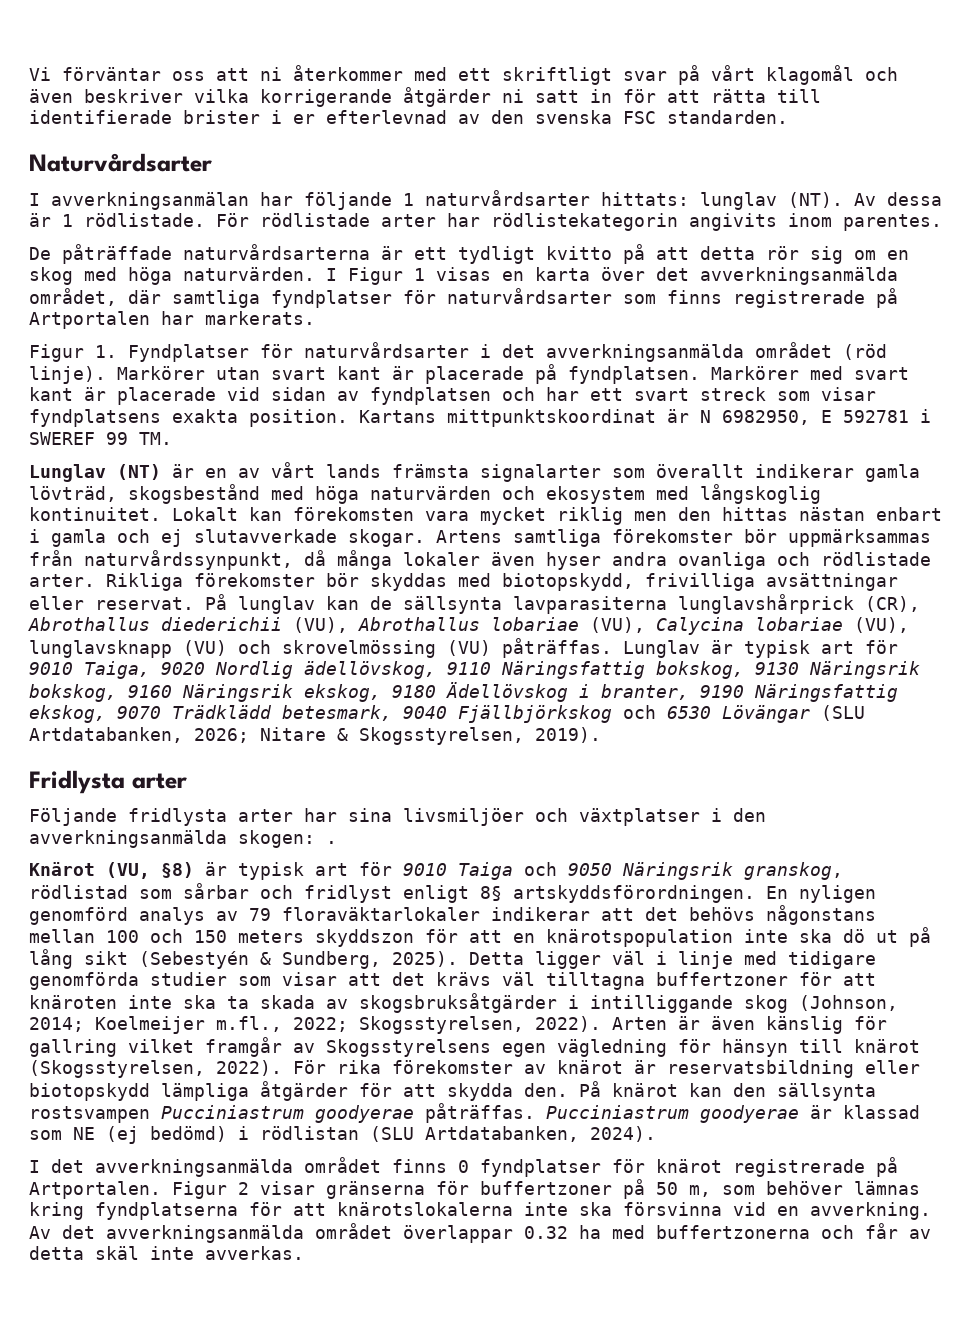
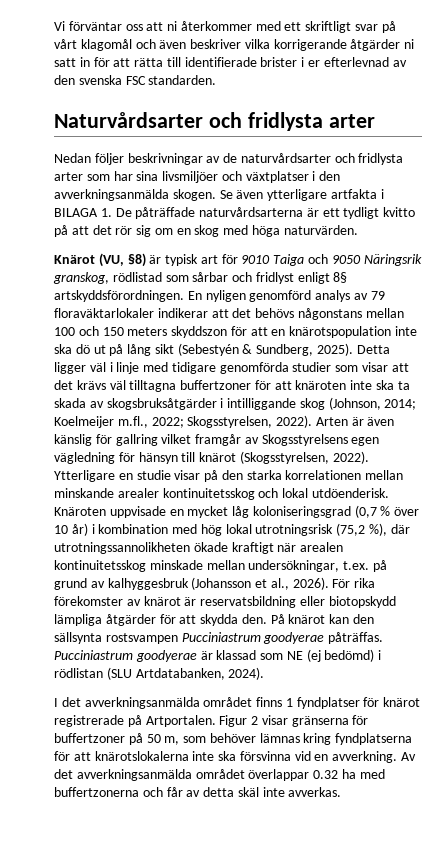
[29,190,942,210] [29,213,942,231] // I avverkningsanmälan har följande 1 naturvårdsarter hittats: lunglav (NT). Av dessa är 1 rödlistade. För rödlistade arter har rödlistekategorin angivits inom parentes. // -> [208,112,375,131] [54,153,404,165] [54,171,341,183] [54,189,384,201] [54,208,112,217] och fridlysta arter // Nedan följer beskrivningar av de naturvårdsarter och fridlysta arter som har sina livsmiljöer och växtplatser i den avverkningsanmälda skogen. Se även ytterligare artfakta i BILAGA 1.
[700,246,755,260] detta -> [92,225,112,235] det
[326,267,898,285] [29,288,898,308] [29,311,315,329] [29,342,887,362] [29,364,909,384] [29,387,876,405] [29,409,931,427] [29,432,172,445] [29,462,920,482] [29,484,821,504] [29,507,942,525] [29,529,931,547] [29,550,931,570] [29,573,898,591] [29,594,920,614] [28,617,909,635] [29,638,898,658] [29,661,920,679] [29,682,898,702] [29,705,865,723] [29,727,601,745] [29,770,187,794] [29,808,766,826] [29,830,337,848] I Figur 1 visas en karta över det avverkningsanmälda området, där samtliga fyndplatser för naturvårdsarter som finns registrerade på Artportalen har markerats. // Figur 1. Fyndplatser för naturvårdsarter i det avverkningsanmälda området (röd linje). Markörer utan svart kant är placerade på fyndplatsen. Markörer med svart kant är placerade vid sidan av fyndplatsen och har ett svart streck som visar fyndplatsens exakta position. Kartans mittpunktskoordinat är N 6982950, E 592781 i SWEREF 99 TM. // Lunglav (NT) är en av vårt lands främsta signalarter som överallt indikerar gamla lövträd, skogsbestånd med höga naturvärden och ekosystem med långskoglig kontinuitet. Lokalt kan förekomsten vara mycket riklig men den hittas nästan enbart i gamla och ej slutavverkade skogar. Artens samtliga förekomster bör uppmärksammas från naturvårdssynpunkt, då många lokaler även hyser andra ovanliga och rödlistade arter. Rikliga förekomster bör skyddas med biotopskydd, frivilliga avsättningar eller reservat. På lunglav kan de sällsynta lavparasiterna lunglavshårprick (CR), Abrothallus diederichii (VU), Abrothallus lobariae (VU), Calycina lobariae (VU), lunglavsknapp (VU) och skrovelmössing (VU) påträffas. Lunglav är typisk art för 9010 Taiga, 9020 Nordlig ädellövskog, 9110 Näringsfattig bokskog, 9130 Näringsrik bokskog, 9160 Näringsrik ekskog, 9180 Ädellövskog i branter, 9190 Näringsfattig ekskog, 9070 Trädklädd betesmark, 9040 Fjällbjörkskog och 6530 Lövängar (SLU Artdatabanken, 2026; Nitare & Skogsstyrelsen, 2019). // Fridlysta arter // Följande fridlysta arter har sina livsmiljöer och växtplatser i den avverkningsanmälda skogen: . -> (358, 230) none
(282, 1068) none -> [54,470,404,482] [54,488,389,500] [54,505,420,518] [54,523,410,536] [54,542,344,554] [54,560,387,572] [54,577,329,590] Ytterligare en studie visar på den starka korrelationen mellan minskande arealer kontinuitetsskog och lokal utdöenderisk. Knäroten uppvisade en mycket låg koloniseringsgrad (0,7 % över 10 år) i kombination med hög lokal utrotningsrisk (75,2 %), där utrotningssannolikheten ökade kraftigt när arealen kontinuitetsskog minskade mellan undersökningar, t.ex. på grund av kalhyggesbruk (Johansson et al., 2026).
[458,1160,469,1173] 0 -> [285,698,293,707] 1

